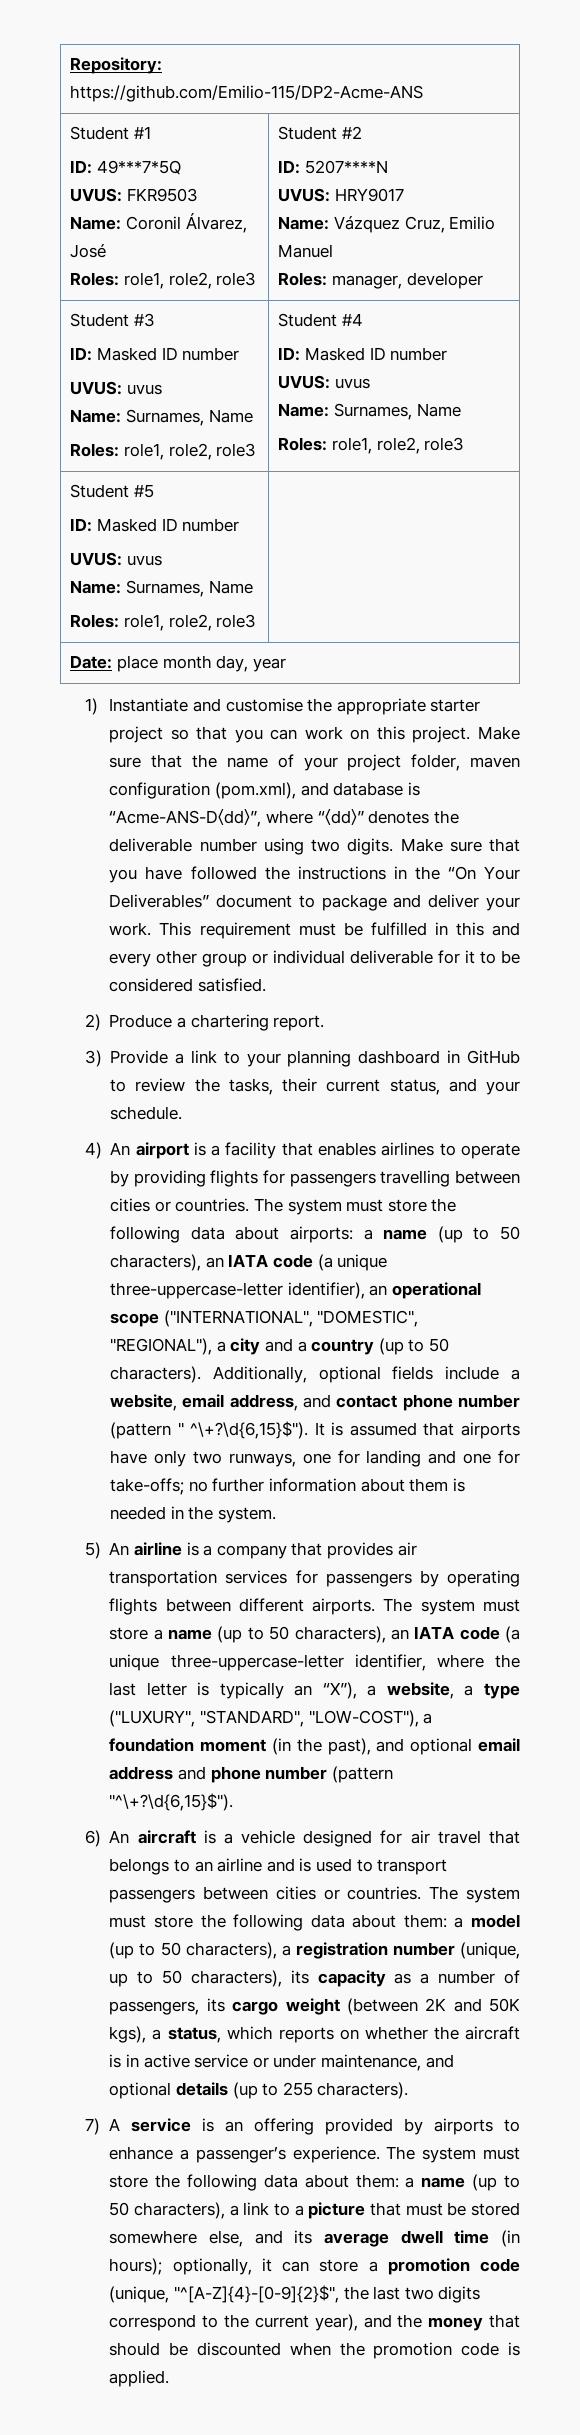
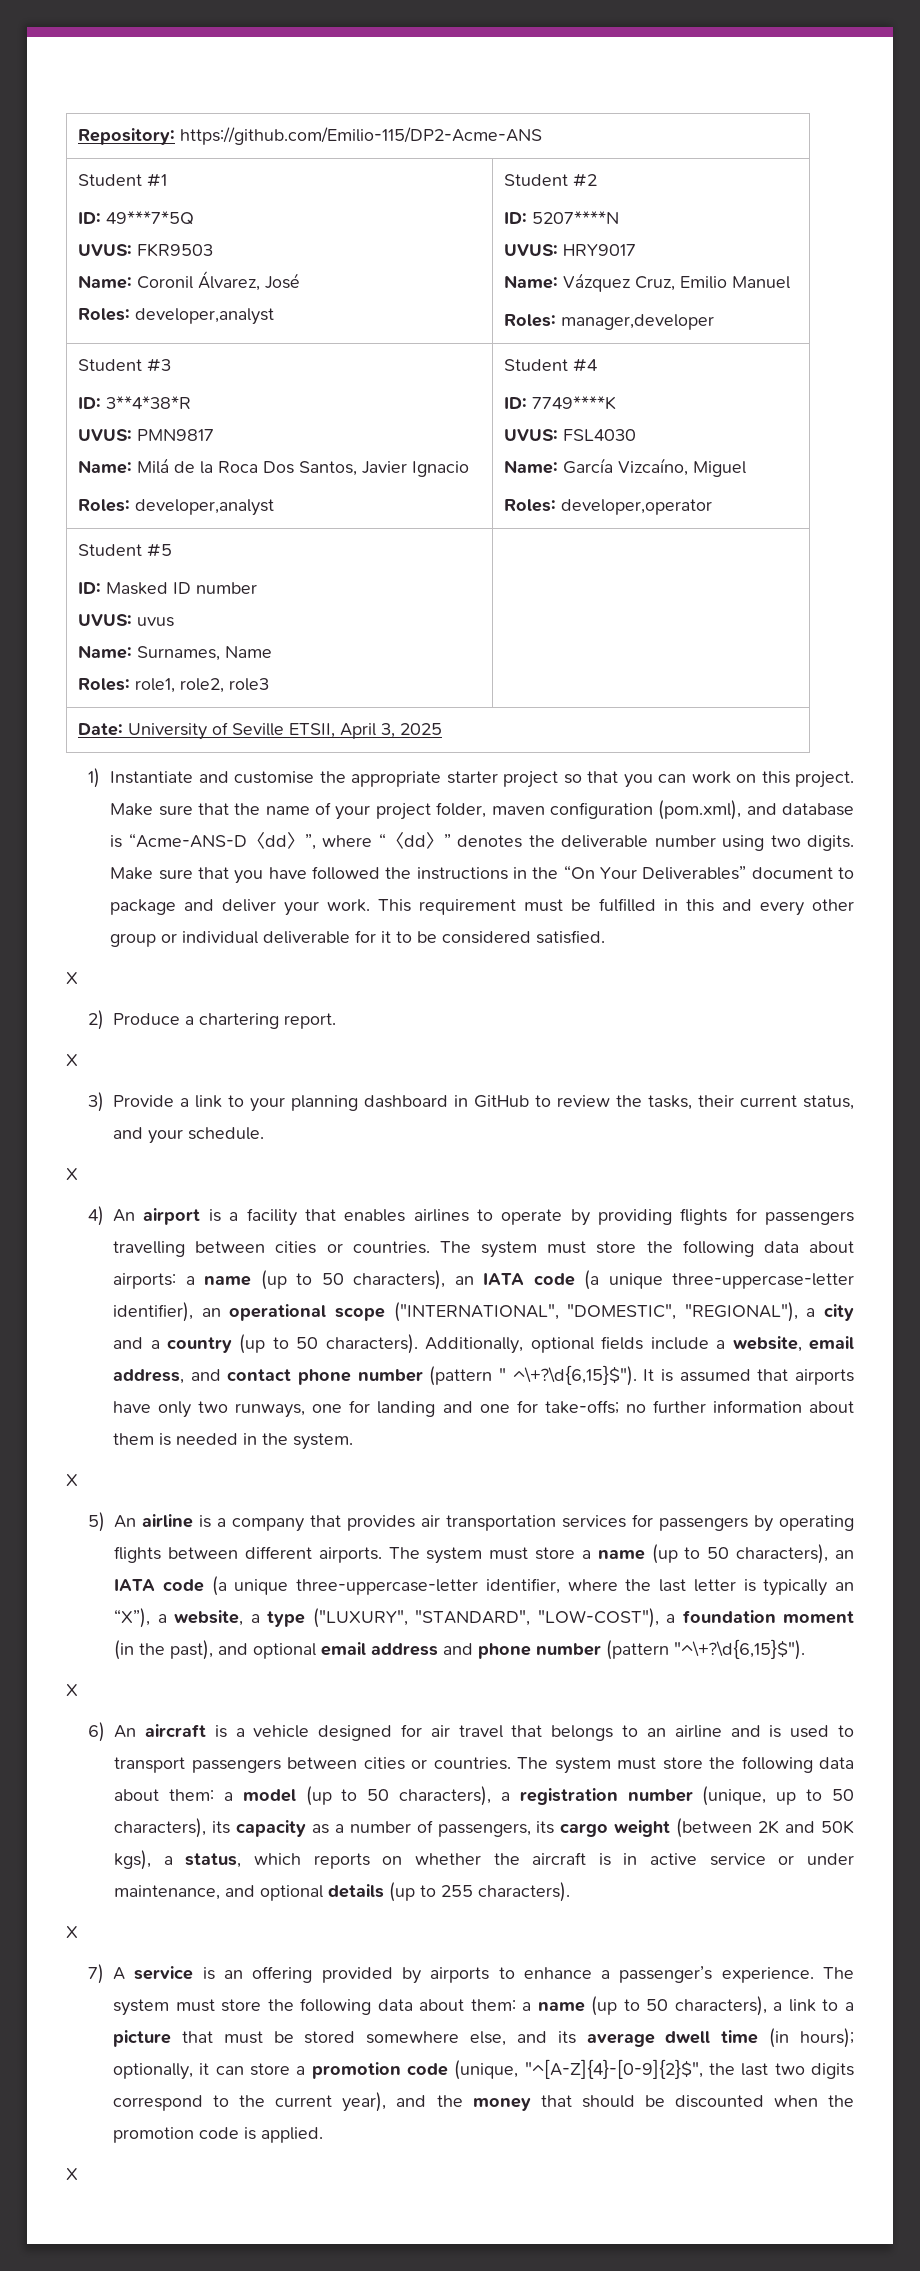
[123,272,257,289] role1, role2, role3 -> [135,308,275,325] developer,analyst
[331,272,483,289] manager, developer -> [561,314,715,330] manager,developer
[96,347,240,361] [70,381,162,395] [70,409,253,426] [70,443,257,460] Masked ID number // UVUS: uvus // Name: Surnames, Name // Roles: role1, role2, role3 -> [106,396,192,409] [78,429,215,441] [78,458,470,477] [78,499,275,516] 3**4*38*R // UVUS: PMN9817 // Name: Milá de la Roca Dos Santos, Javier Ignacio // Roles: developer,analyst
[304,347,448,361] [278,375,370,389] [278,403,461,420] [278,437,465,454] Masked ID number // UVUS: uvus // Name: Surnames, Name // Roles: role1, role2, role3 -> [532,396,617,410] [504,429,637,441] [504,458,747,477] [504,499,713,515] 7749****K // UVUS: FSL4030 // Name: García Vizcaíno, Miguel // Roles: developer,operator
[116,655,286,672] place month day, year -> [128,722,443,740] University of Seville ETSII, April 3, 2025
(266, 985) none -> [66,972,78,984] // X
(325, 1023) none -> [66,1054,78,1066] // X
(183, 1113) none -> [66,1168,78,1180] // X
(276, 1515) none -> [66,1474,78,1486] // X
(234, 1802) none -> [66,1684,78,1696] // X
(409, 2090) none -> [66,1926,78,1938] // X
(170, 2378) none -> [66,2168,78,2180] // X

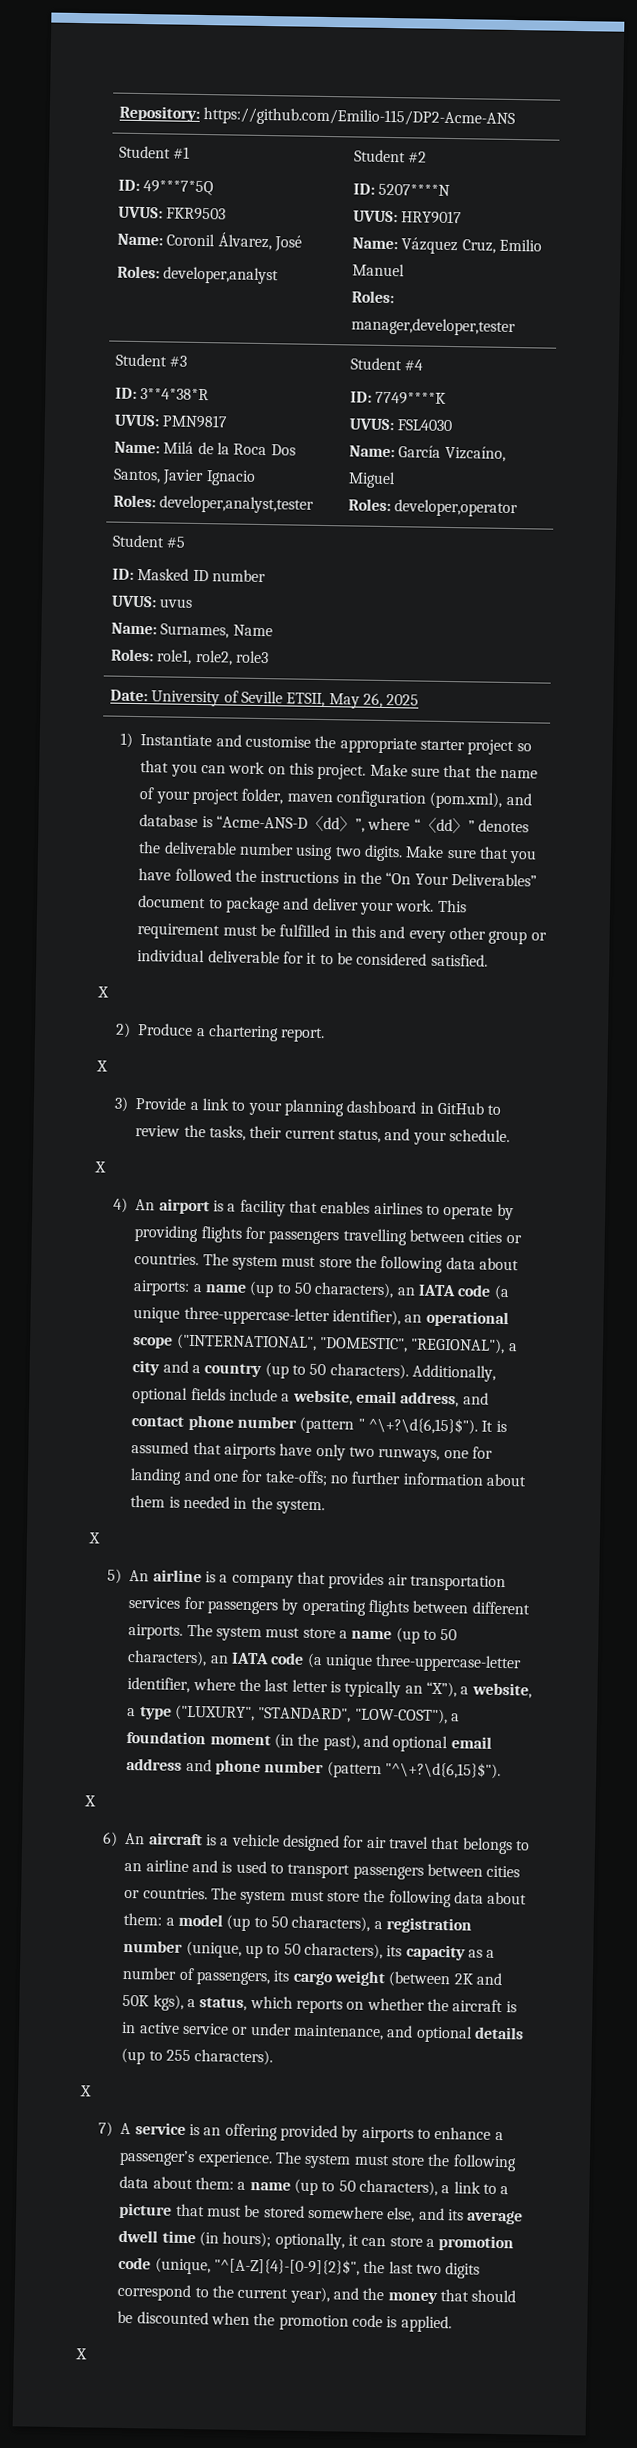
[561,314,715,330] manager,developer -> [351,317,517,337] manager,developer,tester
[135,499,275,516] developer,analyst -> [159,495,315,514] developer,analyst,tester
[340,723,396,739] April 3, -> [328,692,383,709] May 26,

